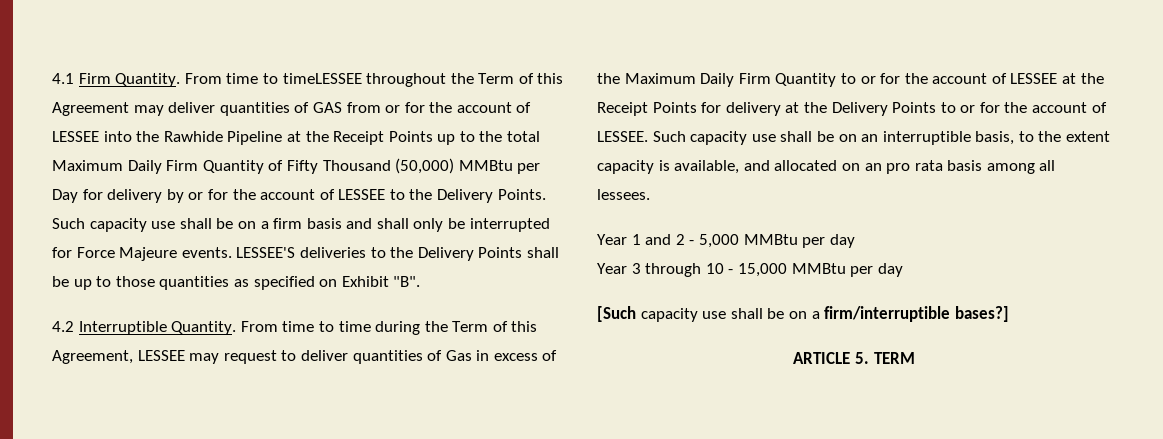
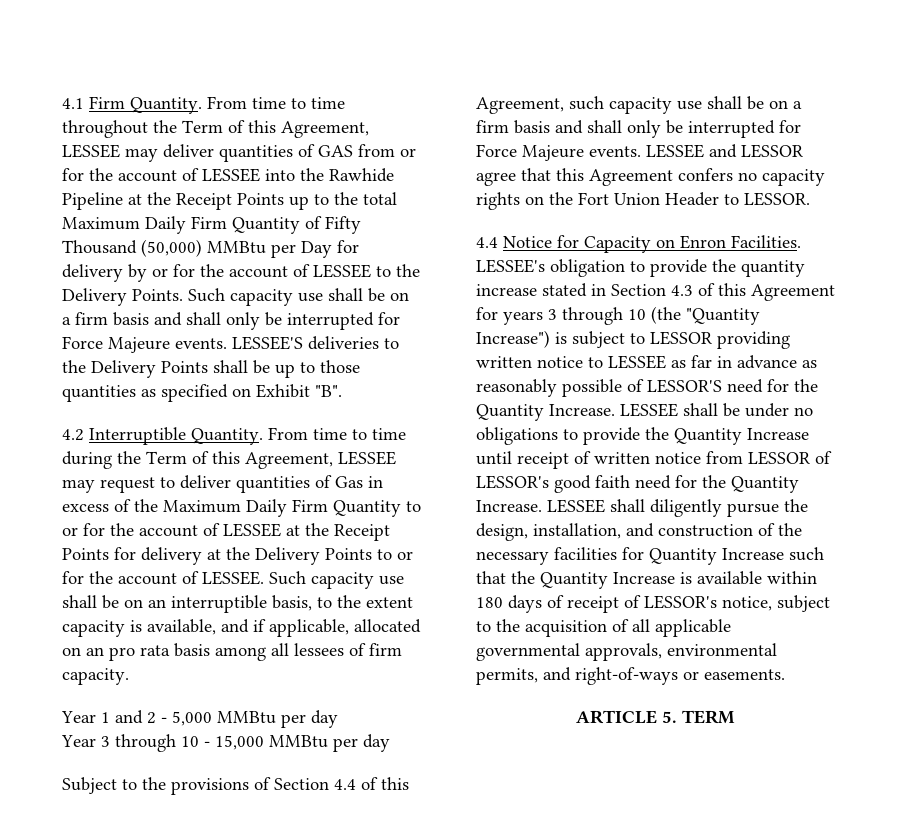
[282,73,362,84] timeLESSEE -> [311,97,345,109] time
[52,102,129,116] Agreement -> [281,121,369,138] [62,144,120,158] Agreement, LESSEE
(770, 165) none -> [253,619,349,637] if applicable,
[597,189,650,200] lessees. -> [294,643,402,656] [62,668,129,685] lessees of firm capacity.
[597,306,1009,322] [Such capacity use shall be on a firm/interruptible bases?] -> [62,777,409,795] [476,96,802,114] [476,120,801,138] [476,144,803,161] [476,168,825,186] [476,192,810,210] [476,235,801,253] [476,259,805,277] [476,283,835,301] [476,306,760,325] [476,330,790,349] [476,355,817,369] [476,379,818,397] [476,403,813,421] [476,427,809,445] [476,451,832,469] [476,475,799,493] [476,499,808,517] [476,523,802,541] [476,547,824,565] [476,571,817,589] [476,595,830,613] [476,619,731,637] [476,643,777,661] [476,667,785,685] Subject to the provisions of Section 4.4 of this Agreement, such capacity use shall be on a firm basis and shall only be interrupted for Force Majeure events. LESSEE and LESSOR agree that this Agreement confers no capacity rights on the Fort Union Header to LESSOR. // 4.4 Notice for Capacity on Enron Facilities. LESSEE's obligation to provide the quantity increase stated in Section 4.3 of this Agreement for years 3 through 10 (the "Quantity Increase") is subject to LESSOR providing written notice to LESSEE as far in advance as reasonably possible of LESSOR'S need for the Quantity Increase. LESSEE shall be under no obligations to provide the Quantity Increase until receipt of written notice from LESSOR of LESSOR's good faith need for the Quantity Increase. LESSEE shall diligently pursue the design, installation, and construction of the necessary facilities for Quantity Increase such that the Quantity Increase is available within 180 days of receipt of LESSOR's notice, subject to the acquisition of all applicable governmental approvals, environmental permits, and right-of-ways or easements.

